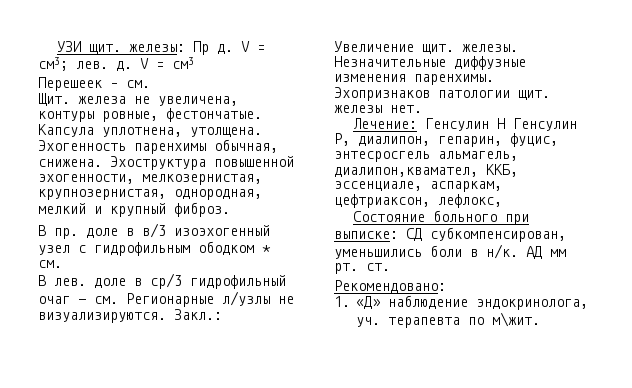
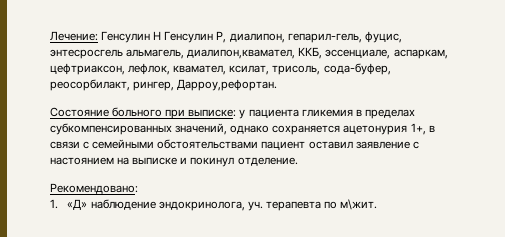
[57,41,266,55] [38,57,194,71] [38,77,150,91] [38,93,238,106] [38,108,262,122] [38,124,262,137] [38,139,278,154] [38,156,294,170] [38,174,262,185] [38,189,262,200] [38,202,230,217] [38,223,270,239] [38,241,271,256] [38,260,62,268] [38,273,286,289] [38,291,294,307] [38,309,222,323] [334,41,518,54] [334,56,526,70] [334,74,494,85] [334,87,550,101] [334,105,422,113] УЗИ щит. железы: Пр д. V = см3; лев. д. V = см3 // Перешеек – см. // Щит. железа не увеличена, контуры ровные, фестончатые. Капсула уплотнена, утолщена. Эхогенность паренхимы обычная, снижена. Эхоструктура повышенной эхогенности, мелкозернистая, крупнозернистая, однородная, мелкий и крупный фиброз. // В пр. доле в в/3 изоэхогенный узел с гидрофильным ободком * см. // В лев. доле в ср/3 гидрофильный очаг - см. Регионарные л/узлы не визуализируются. Закл.: Увеличение щит. железы. Незначительные диффузные изменения паренхимы. Эхопризнаков патологии щит. железы нет. // -> (50, 36) none
[438,136,502,147] гепарин, -> [287,33,362,43] гепарил-гель,
[438,194,502,208] [353,210,530,225] [334,227,566,242] [334,244,566,259] [334,263,390,274] лефлокс, // Состояние больного при выписке: СД субкомпенсирован, уменьшились боли в н/к. АД мм рт. ст. -> [128,63,391,75] [50,79,278,91] [50,107,415,119] [50,123,435,135] [50,139,419,150] [50,157,298,167] лефлок, квамател, ксилат, трисоль, сода-буфер, реосорбилакт, рингер, Дарроу,рефортан. // Состояние больного при выписке: у пациента гликемия в пределах субкомпенсированных значений, однако сохраняется ацетонурия 1+, в связи с семейными обстоятельствами пациент оставил заявление с настоянием на выписке и покинул отделение.

